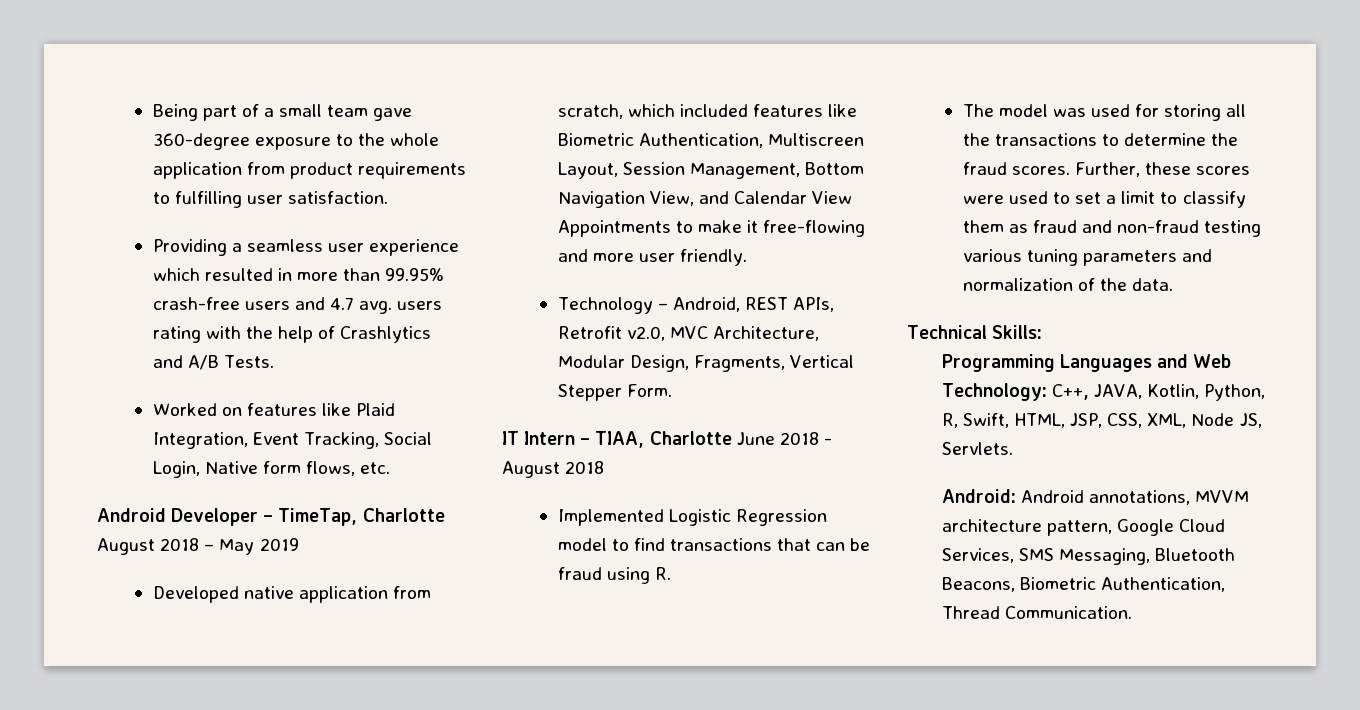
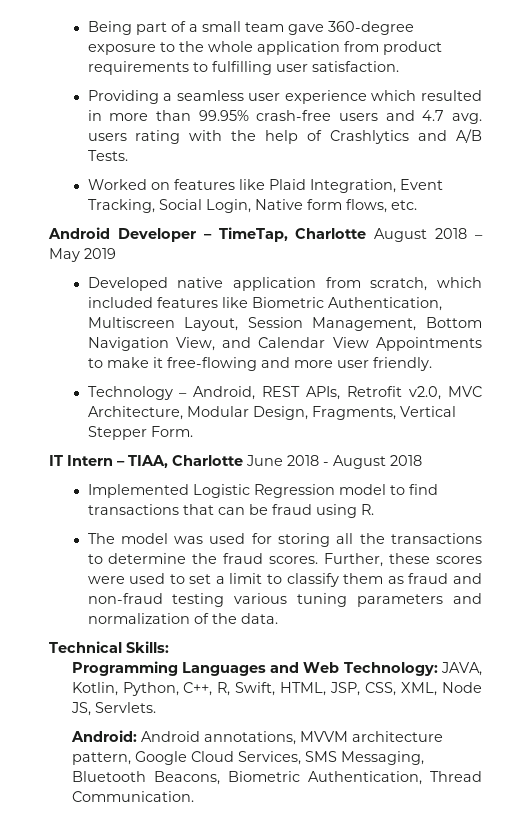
[1051,384,1089,400] C++, -> (438, 669) none
(1266, 392) none -> [183,682,213,696] C++,

